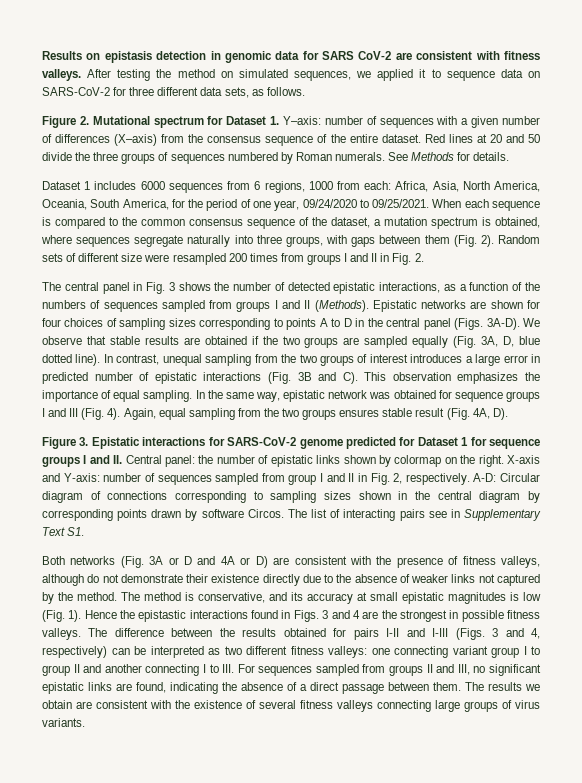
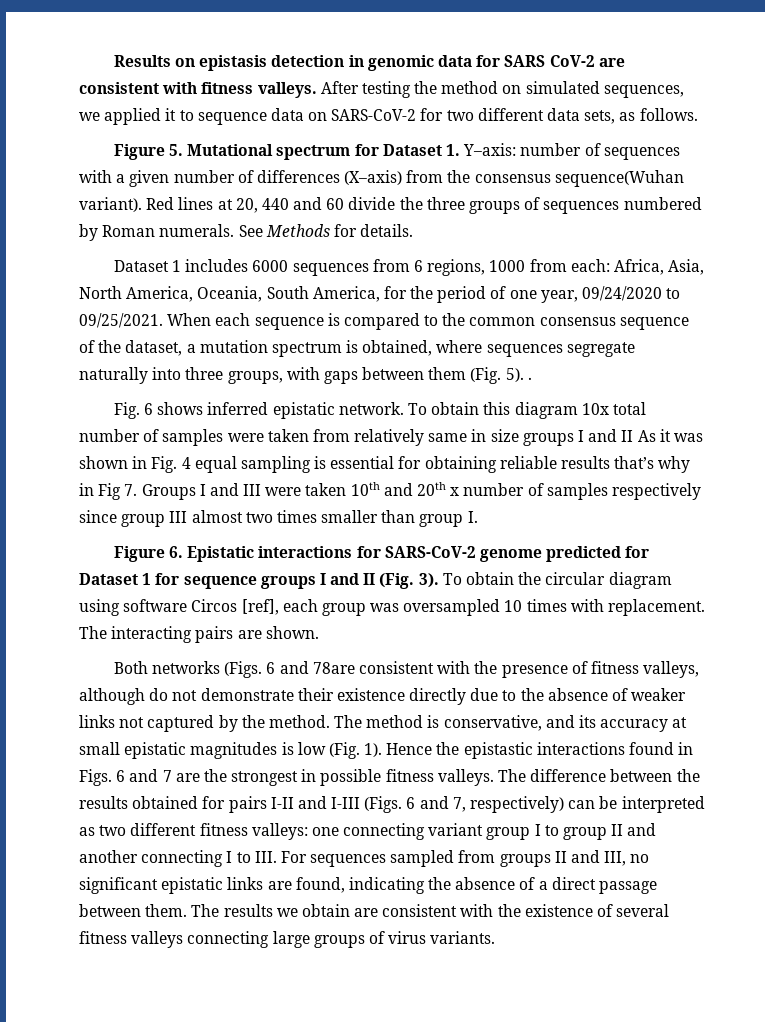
[129,87,155,96] three -> [446,110,474,121] two
[79,116,89,125] 2. -> [169,144,184,156] 5.
[265,134,540,146] sequence of the entire dataset. Red lines at 20 and 50 -> [554,170,684,187] [79,197,345,213] sequence(Wuhan variant). Red lines at 20, 440 and 60
[480,235,540,247] [42,253,424,265] [42,282,540,294] [42,300,540,312] [42,318,541,330] [42,336,540,348] [42,354,540,366] [42,372,540,384] [42,390,541,402] [42,408,508,420] [42,437,89,449] 2). Random sets of different size were resampled 200 times from groups I and II in Fig. 2. // The central panel in Fig. 3 shows the number of detected epistatic interactions, as a function of the numbers of sequences sampled from groups I and II (Methods). Epistatic networks are shown for four choices of sampling sizes corresponding to points A to D in the central panel (Figs. 3A-D). We observe that stable results are obtained if the two groups are sampled equally (Fig. 3A, D, blue dotted line). In contrast, unequal sampling from the two groups of interest introduces a large error in predicted number of epistatic interactions (Fig. 3B and C). This observation emphasizes the importance of equal sampling. In the same way, epistatic network was obtained for sequence groups I and III (Fig. 4). Again, equal sampling from the two groups ensures stable result (Fig. 4A, D). // Figure 3. -> [505,368,532,382] [113,402,646,419] [79,429,703,446] [79,456,691,473] [79,482,701,500] [79,510,478,527] [113,546,184,562] 5). . // Fig. 6 shows inferred epistatic network. To obtain this diagram 10x total number of samples were taken from relatively same in size groups I and II As it was shown in Fig. 4 equal sampling is essential for obtaining reliable results that’s why in Fig 7. Groups I and III were taken 10th and 20th x number of samples respectively since group III almost two times smaller than group I. // Figure 6.
[113,455,541,467] [42,473,540,485] [42,491,541,503] [42,509,541,521] [42,527,85,536] [42,556,290,568] II. Central panel: the number of epistatic links shown by colormap on the right. X-axis and Y-axis: number of sequences sampled from group I and II in Fig. 2, respectively. A-D: Circular diagram of connections corresponding to sampling sizes shown in the central diagram by corresponding points drawn by software Circos. The list of interacting pairs see in Supplementary Text S1. // Both networks (Fig. 3A or D and 4A or D) are -> [363,572,672,589] [79,599,706,616] [79,626,319,643] [113,661,355,678] II (Fig. 3). To obtain the circular diagram using software Circos [ref], each group was oversampled 10 times with replacement. The interacting pairs are shown. // Both networks (Figs. 6 and 78are
[322,610,360,619] 3 and 4 -> [116,769,172,782] 6 and 7
[492,628,540,639] 3 and 4, -> [406,796,466,812] 6 and 7,

